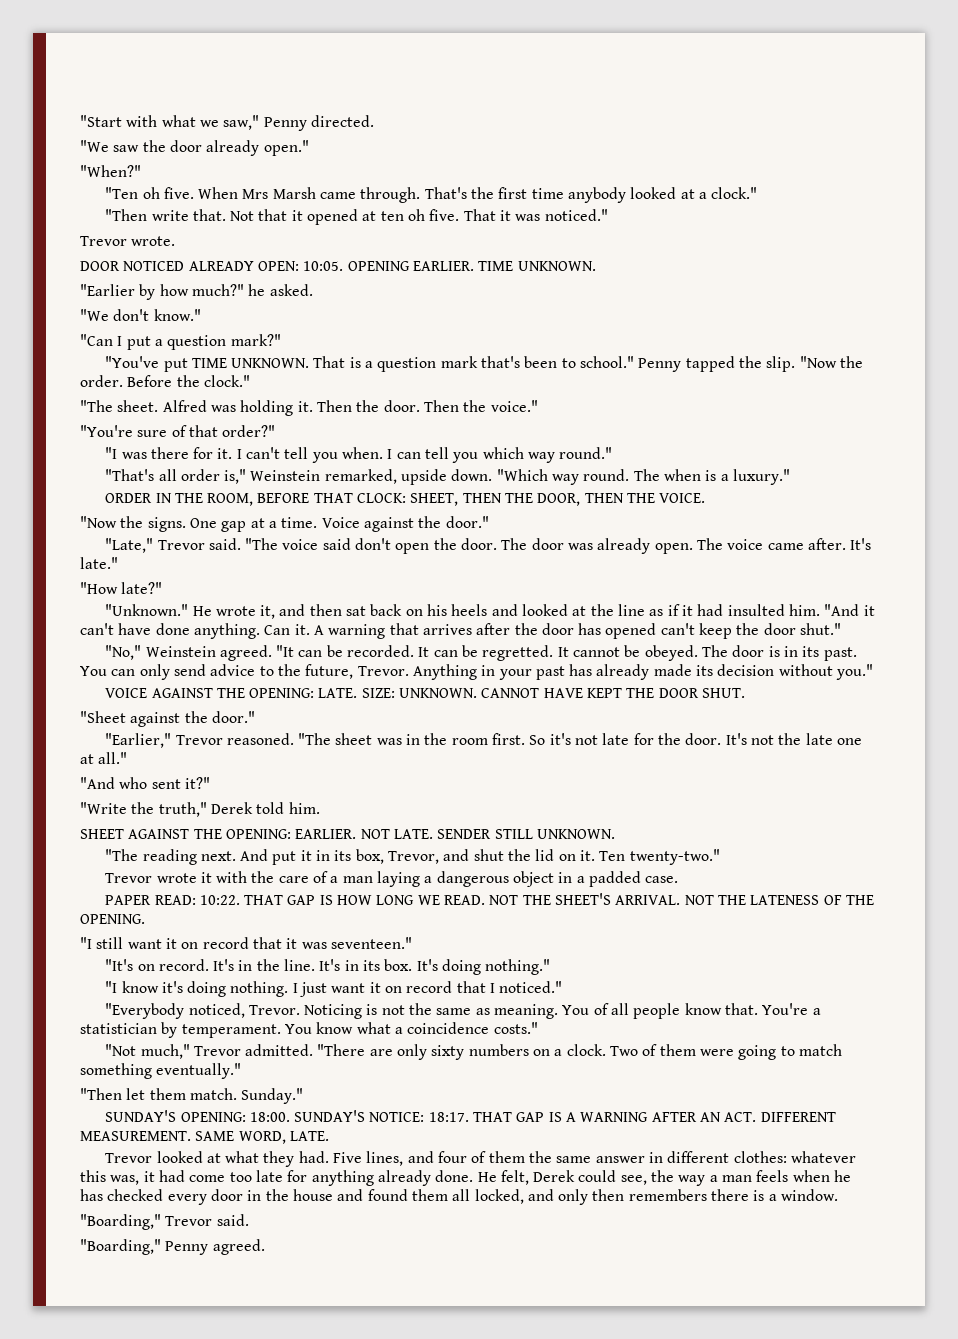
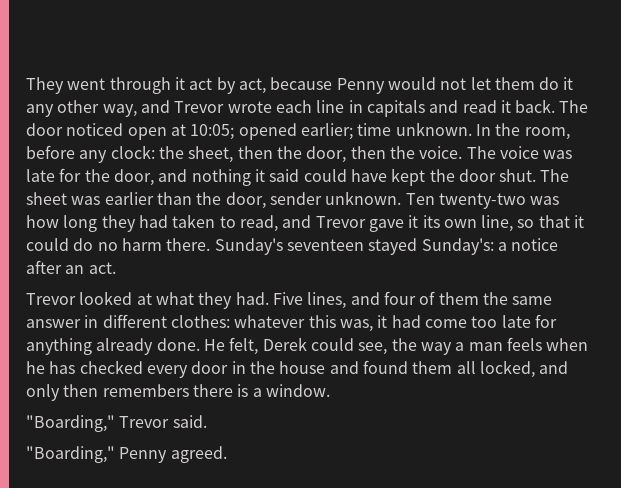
[80,115,374,131] [80,140,309,156] [80,165,141,177] [105,187,758,203] [105,209,608,225] [80,236,176,246] [80,261,596,271] [80,284,313,300] [80,309,201,321] [80,334,281,350] [105,356,863,372] [80,375,250,387] [80,400,538,416] [80,425,276,437] [105,447,613,463] [105,469,790,485] [105,493,706,506] [80,516,489,532] [105,538,872,554] [80,557,118,569] [80,582,163,594] [105,604,875,619] [80,623,842,639] [105,645,857,661] [80,664,874,680] [105,688,746,698] [80,711,255,727] [105,733,862,748] [80,752,128,764] [80,777,210,789] [80,802,320,817] [80,829,615,839] [105,849,720,865] [105,871,679,887] [105,893,874,905] [80,914,145,924] [80,937,412,949] [105,959,551,975] [105,981,563,997] [105,1003,821,1019] [80,1022,538,1038] [105,1044,842,1060] [80,1063,242,1079] [80,1088,304,1104] [105,1110,836,1122] [80,1131,329,1144] "Start with what we saw," Penny directed. // "We saw the door already open." // "When?" // "Ten oh five. When Mrs Marsh came through. That's the first time anybody looked at a clock." // "Then write that. Not that it opened at ten oh five. That it was noticed." // Trevor wrote. // DOOR NOTICED ALREADY OPEN: 10:05. OPENING EARLIER. TIME UNKNOWN. // "Earlier by how much?" he asked. // "We don't know." // "Can I put a question mark?" // "You've put TIME UNKNOWN. That is a question mark that's been to school." Penny tapped the slip. "Now the order. Before the clock." // "The sheet. Alfred was holding it. Then the door. Then the voice." // "You're sure of that order?" // "I was there for it. I can't tell you when. I can tell you which way round." // "That's all order is," Weinstein remarked, upside down. "Which way round. The when is a luxury." // ORDER IN THE ROOM, BEFORE THAT CLOCK: SHEET, THEN THE DOOR, THEN THE VOICE. // "Now the signs. One gap at a time. Voice against the door." // "Late," Trevor said. "The voice said don't open the door. The door was already open. The voice came after. It's late." // "How late?" // "Unknown." He wrote it, and then sat back on his heels and looked at the line as if it had insulted him. "And it can't have done anything. Can it. A warning that arrives after the door has opened can't keep the door shut." // "No," Weinstein agreed. "It can be recorded. It can be regretted. It cannot be obeyed. The door is in its past. You can only send advice to the future, Trevor. Anything in your past has already made its decision without you." // VOICE AGAINST THE OPENING: LATE. SIZE: UNKNOWN. CANNOT HAVE KEPT THE DOOR SHUT. // "Sheet against the door." // "Earlier," Trevor reasoned. "The sheet was in the room first. So it's not late for the door. It's not the late one at all." // "And who sent it?" // "Write the truth," Derek told him. // SHEET AGAINST THE OPENING: EARLIER. NOT LATE. SENDER STILL UNKNOWN. // "The reading next. And put it in its box, Trevor, and shut the lid on it. Ten twenty-two." // Trevor wrote it with the care of a man laying a dangerous object in a padded case. // PAPER READ: 10:22. THAT GAP IS HOW LONG WE READ. NOT THE SHEET'S ARRIVAL. NOT THE LATENESS OF THE OPENING. // "I still want it on record that it was seventeen." // "It's on record. It's in the line. It's in its box. It's doing nothing." // "I know it's doing nothing. I just want it on record that I noticed." // "Everybody noticed, Trevor. Noticing is not the same as meaning. You of all people know that. You're a statistician by temperament. You know what a coincidence costs." // "Not much," Trevor admitted. "There are only sixty numbers on a clock. Two of them were going to match something eventually." // "Then let them match. Sunday." // SUNDAY'S OPENING: 18:00. SUNDAY'S NOTICE: 18:17. THAT GAP IS A WARNING AFTER AN ACT. DIFFERENT MEASUREMENT. SAME WORD, LATE. -> [26,77,574,94] [26,99,589,117] [26,122,570,140] [26,145,573,163] [26,168,570,186] [26,191,560,209] [26,214,585,232] [26,238,559,255] [26,260,116,274] They went through it act by act, because Penny would not let them do it any other way, and Trevor wrote each line in capitals and read it back. The door noticed open at 10:05; opened earlier; time unknown. In the room, before any clock: the sheet, then the door, then the voice. The voice was late for the door, and nothing it said could have kept the door shut. The sheet was earlier than the door, sender unknown. Ten twenty-two was how long they had taken to read, and Trevor gave it its own line, so that it could do no harm there. Sunday's seventeen stayed Sunday's: a notice after an act.

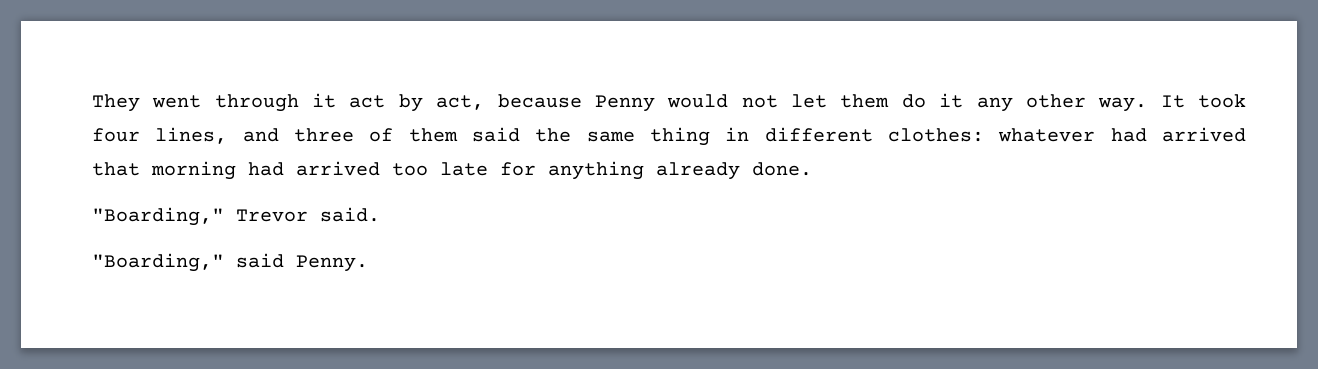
[102,99,589,117] [26,122,570,140] [26,145,573,163] [26,168,570,186] [26,191,560,209] [26,214,585,232] [26,238,559,255] [26,260,116,274] [26,291,303,309] way, and Trevor wrote each line in capitals and read it back. The door noticed open at 10:05; opened earlier; time unknown. In the room, before any clock: the sheet, then the door, then the voice. The voice was late for the door, and nothing it said could have kept the door shut. The sheet was earlier than the door, sender unknown. Ten twenty-two was how long they had taken to read, and Trevor gave it its own line, so that it could do no harm there. Sunday's seventeen stayed Sunday's: a notice after an act. // Trevor looked at what they had. Five -> [1098,94,1246,112] [92,128,140,142] way. It took four
[383,291,416,305] four -> [294,128,354,142] three
(479, 298) none -> [471,127,520,142] said
[26,319,81,328] answer -> [649,127,710,146] thing
[308,315,467,332] this was, it had come -> [1110,127,1246,142] [92,161,380,180] had arrived that morning had arrived
[203,337,589,355] [26,360,569,378] [26,384,330,401] He felt, Derek could see, the way a man feels when he has checked every door in the house and found them all locked, and only then remembers there is a window. -> (812, 169) none
[119,446,227,463] Penny agreed. -> [236,253,368,272] said Penny.

